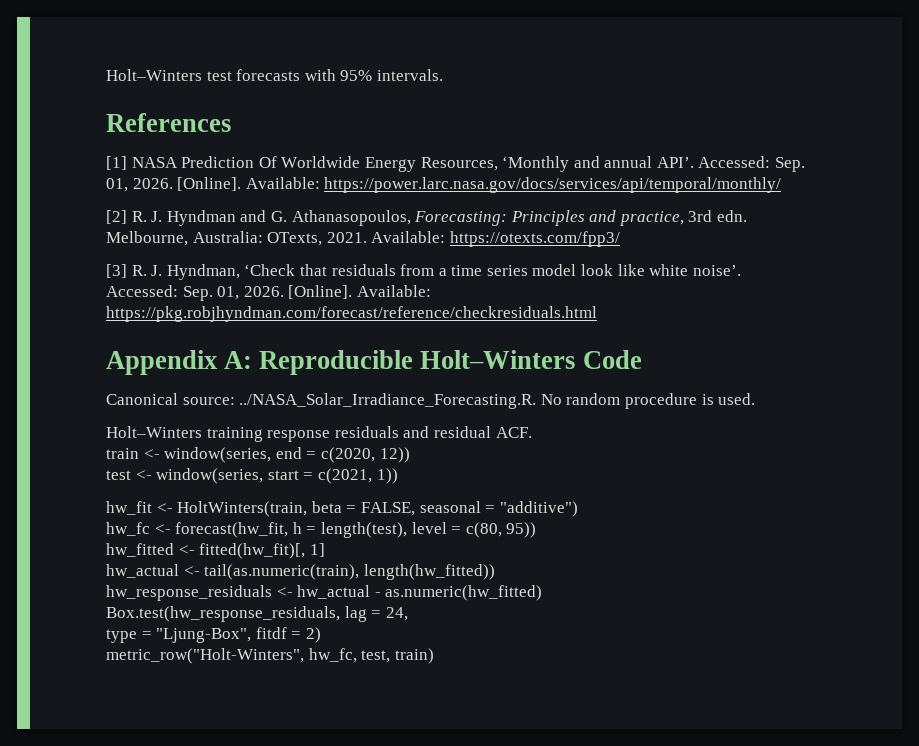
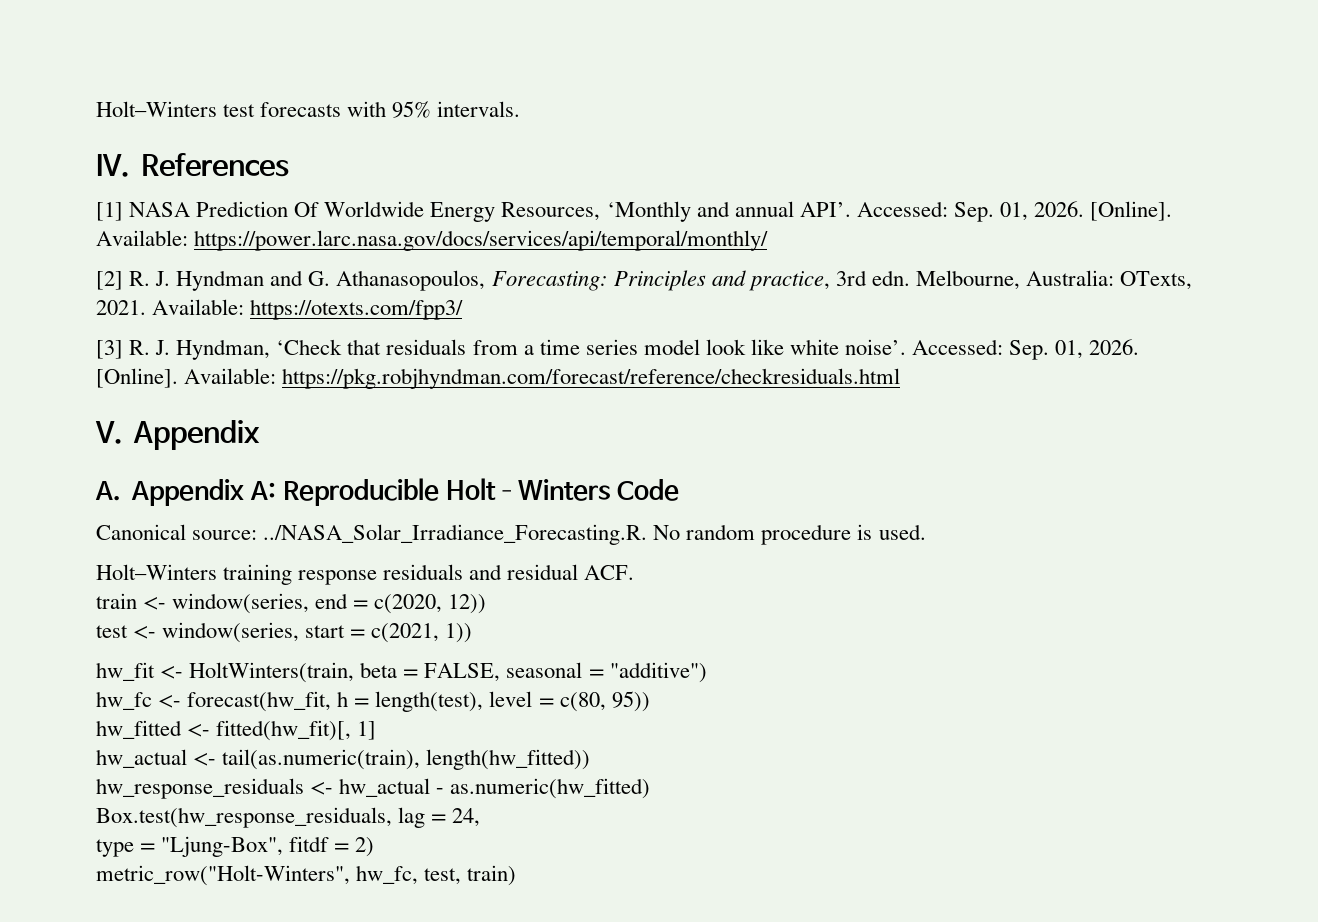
(443, 75) none -> [96,154,130,177] IV.
(597, 314) none -> [95,420,261,450] [95,481,121,501] V. Appendix // A.

